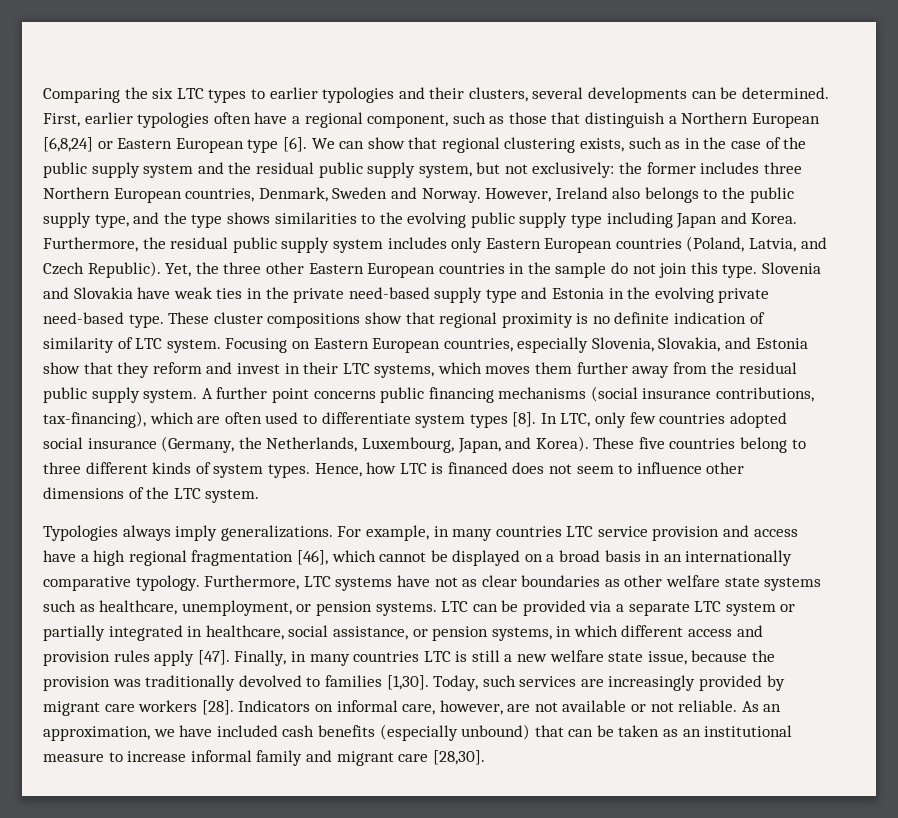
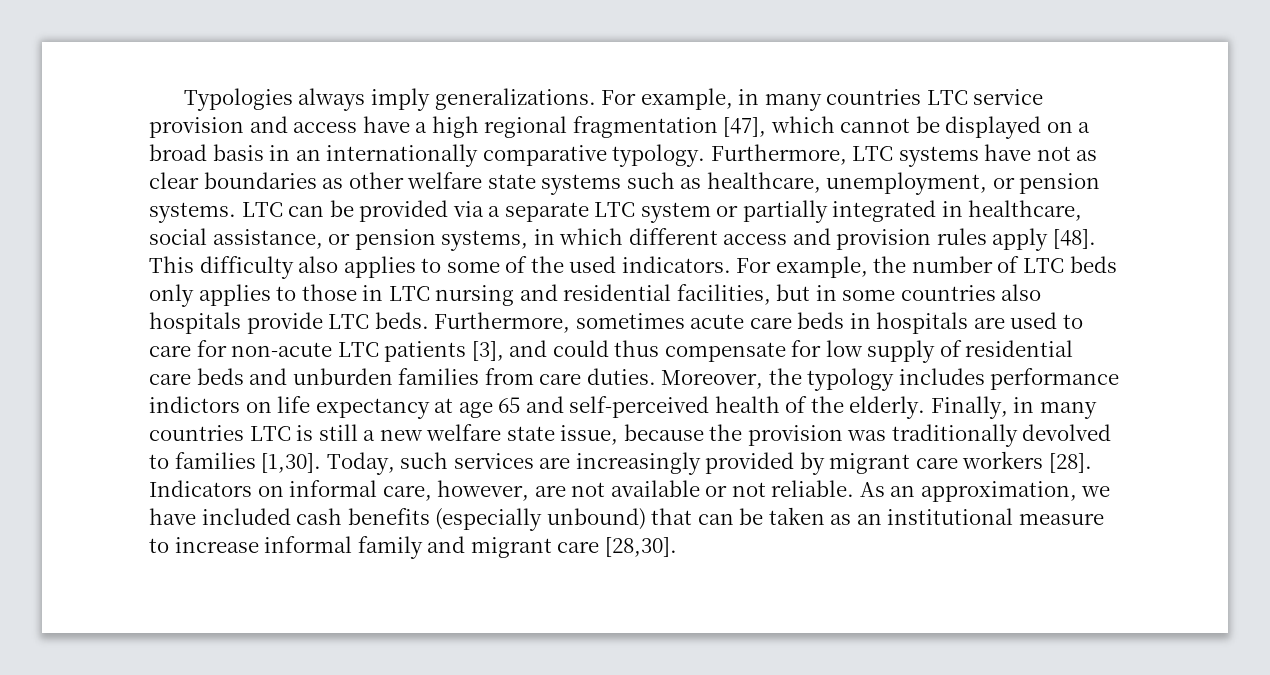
[43,87,829,103] [43,112,820,128] [43,137,807,153] [43,162,802,178] [43,187,794,203] [43,212,798,228] [43,236,827,253] [43,261,822,278] [43,287,770,303] [43,312,765,328] [43,337,808,353] [43,362,798,378] [43,386,815,403] [43,411,787,428] [43,436,806,453] [43,462,745,478] [43,487,260,503] Comparing the six LTC types to earlier typologies and their clusters, several developments can be determined. First, earlier typologies often have a regional component, such as those that distinguish a Northern European [6,8,24] or Eastern European type [6]. We can show that regional clustering exists, such as in the case of the public supply system and the residual public supply system, but not exclusively: the former includes three Northern European countries, Denmark, Sweden and Norway. However, Ireland also belongs to the public supply type, and the type shows similarities to the evolving public supply type including Japan and Korea. Furthermore, the residual public supply system includes only Eastern European countries (Poland, Latvia, and Czech Republic). Yet, the three other Eastern European countries in the sample do not join this type. Slovenia and Slovakia have weak ties in the private need-based supply type and Estonia in the evolving private need-based type. These cluster compositions show that regional proximity is no definite indication of similarity of LTC system. Focusing on Eastern European countries, especially Slovenia, Slovakia, and Estonia show that they reform and invest in their LTC systems, which moves them further away from the residual public supply system. A further point concerns public financing mechanisms (social insurance contributions, tax-financing), which are often used to differentiate system types [8]. In LTC, only few countries adopted social insurance (Germany, the Netherlands, Luxembourg, Japan, and Korea). These five countries belong to three different kinds of system types. Hence, how LTC is financed does not seem to influence other dimensions of the LTC system. // -> (183, 99) none
[296,550,328,565] [46], -> [723,117,767,137] [47],
[197,650,230,665] [47]. -> [1052,229,1096,249] [149,256,1117,279] [149,284,1042,307] [149,312,1083,334] [149,340,1074,363] [149,368,1120,391] [149,396,926,419] [48]. This difficulty also applies to some of the used indicators. For example, the number of LTC beds only applies to those in LTC nursing and residential facilities, but in some countries also hospitals provide LTC beds. Furthermore, sometimes acute care beds in hospitals are used to care for non-acute LTC patients [3], and could thus compensate for low supply of residential care beds and unburden families from care duties. Moreover, the typology includes performance indictors on life expectancy at age 65 and self-perceived health of the elderly.

